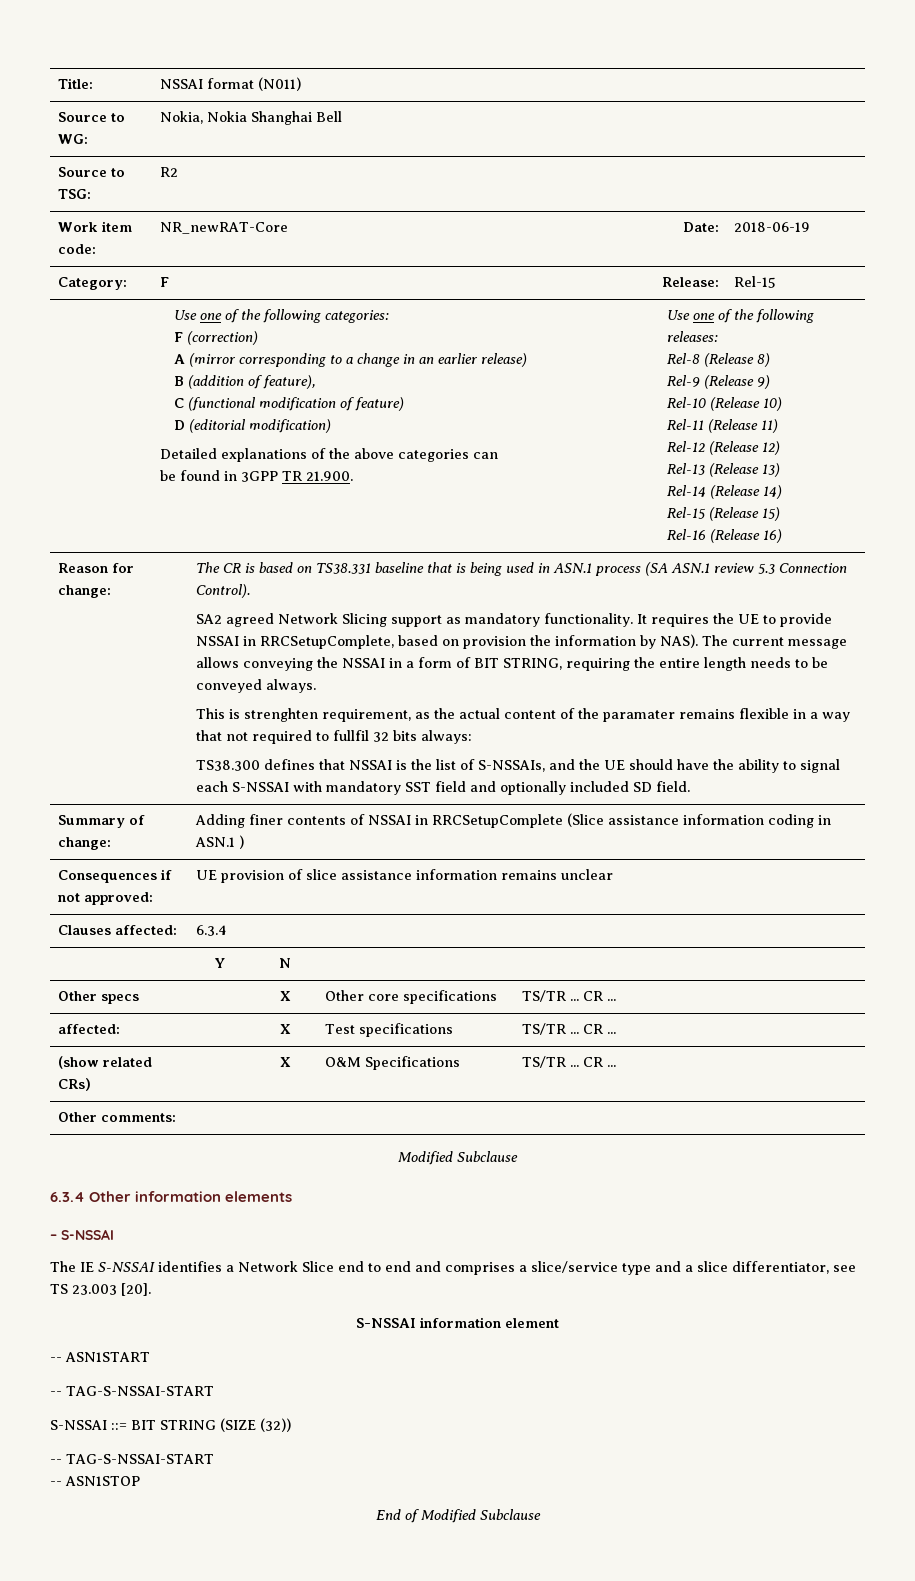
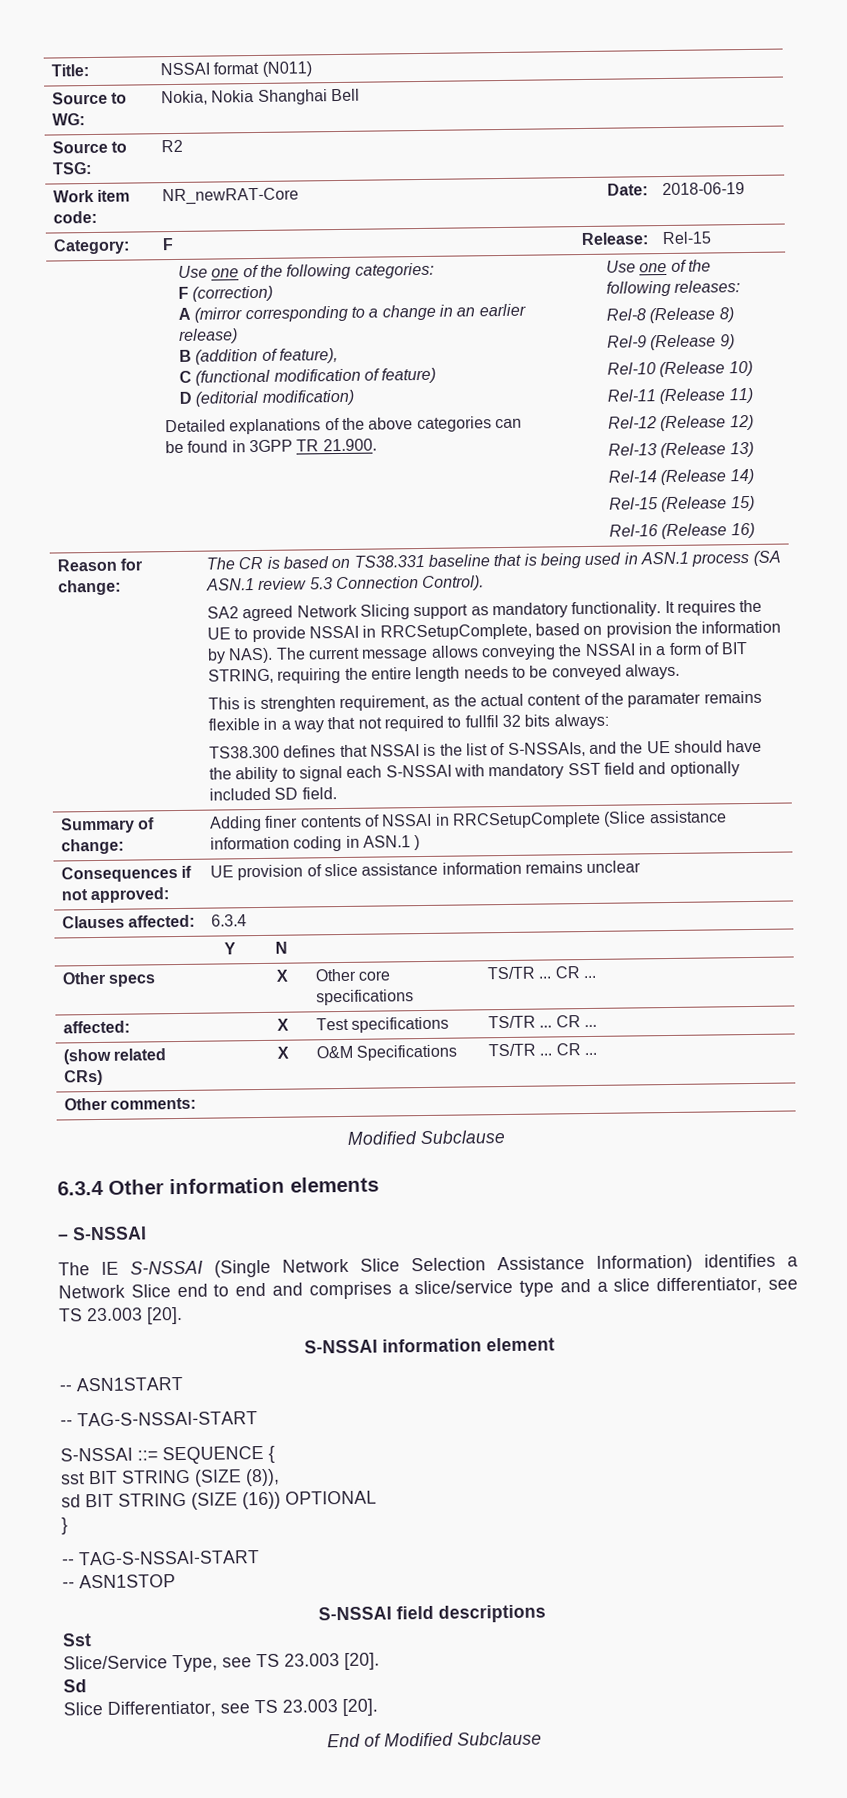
(155, 1267) none -> [214,1254,693,1278] (Single Network Slice Selection Assistance Information)
[131,1418,291,1432] [50,1454,214,1464] [50,1476,140,1486] BIT STRING (SIZE (32)) // -- TAG-S-NSSAI-START // -- ASN1STOP -> [162,1445,275,1465] [60,1468,280,1487] [61,1490,377,1510] [61,1517,68,1535] [62,1550,260,1566] [62,1574,176,1589] [318,1604,546,1623] [62,1633,92,1647] [63,1652,380,1673] [63,1679,87,1693] [63,1698,378,1718] SEQUENCE { // sst BIT STRING (SIZE (8)), // sd BIT STRING (SIZE (16)) OPTIONAL // } // -- TAG-S-NSSAI-START // -- ASN1STOP // S-NSSAI field descriptions // Sst // Slice/Service Type, see TS 23.003 [20]. // Sd // Slice Differentiator, see TS 23.003 [20].

